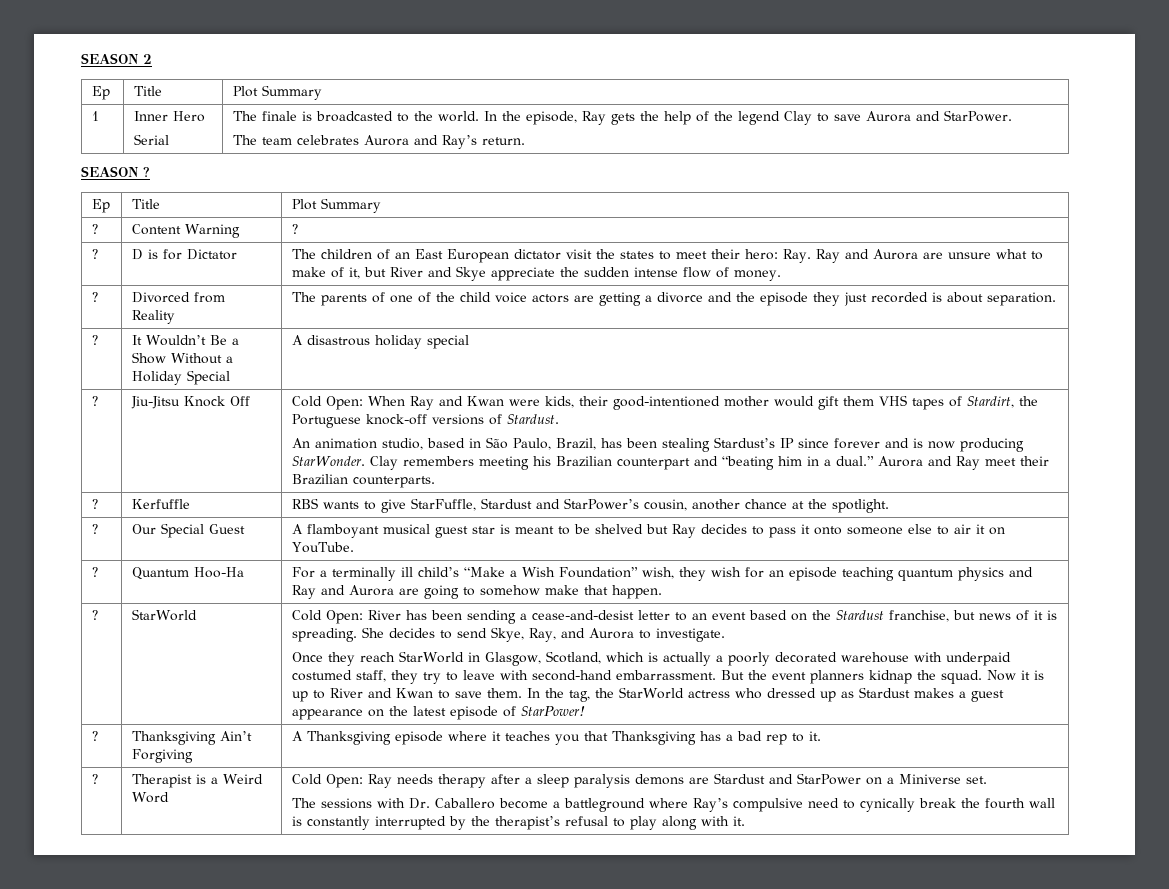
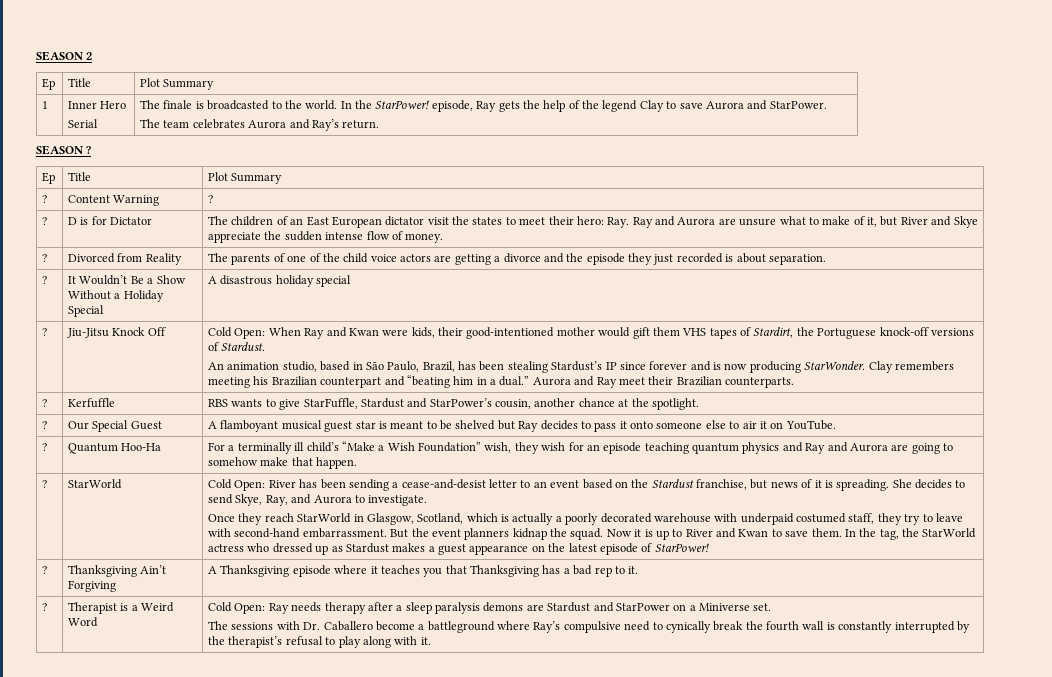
(521, 116) none -> [375,100,430,109] StarPower!

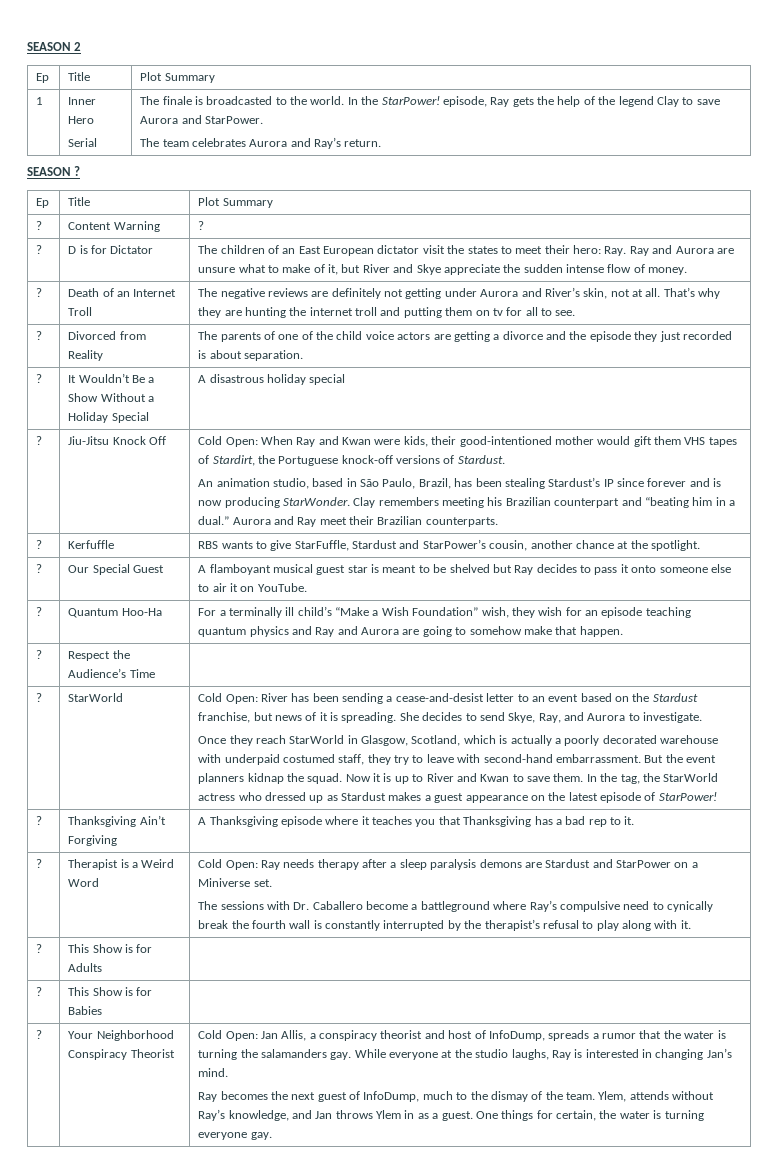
(444, 238) none -> [36,288,43,297] [68,288,177,297] [68,307,93,316] [198,287,721,299] [198,307,576,318] // ? | Death of an Internet Troll | The negative reviews are definitely not getting under Aurora and River’s skin, not at all. That’s why they are hunting the internet troll and putting them on tv for all to see.
(358, 463) none -> [36,650,43,659] [68,650,130,661] [68,668,155,678] // ? | Respect the Audience’s Time |
(431, 641) none -> [36,944,43,953] [68,944,153,953] [68,963,103,972] [36,987,43,996] [68,987,153,996] [68,1006,103,1015] [36,1030,43,1039] [68,1030,174,1041] [68,1049,175,1060] [198,1030,726,1041] [198,1048,732,1060] [198,1068,229,1077] [198,1091,715,1102] [198,1109,704,1121] [198,1132,272,1140] // ? | This Show is for Adults | // ? | This Show is for Babies | // ? | Your Neighborhood Conspiracy Theorist | Cold Open: Jan Allis, a conspiracy theorist and host of InfoDump, spreads a rumor that the water is turning the salamanders gay. While everyone at the studio laughs, Ray is interested in changing Jan’s mind. // Ray becomes the next guest of InfoDump, much to the dismay of the team. Ylem, attends without Ray’s knowledge, and Jan throws Ylem in as a guest. One things for certain, the water is turning everyone gay.

